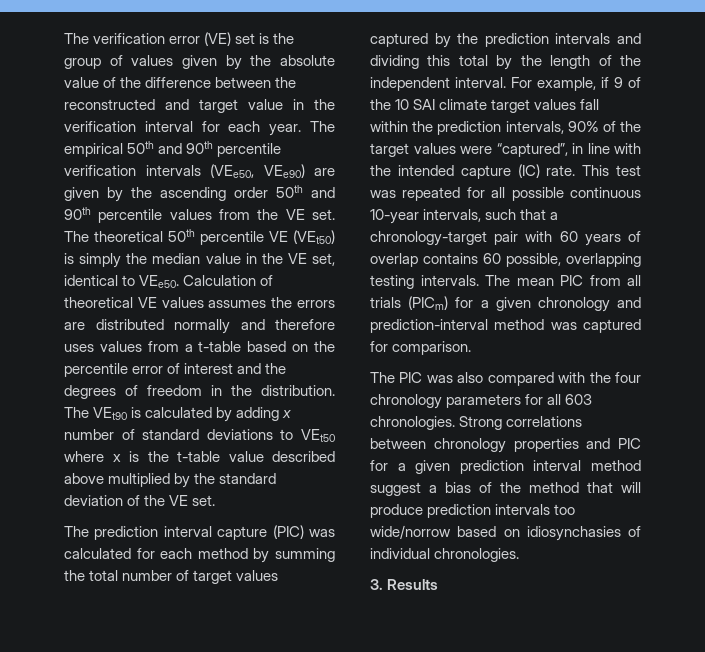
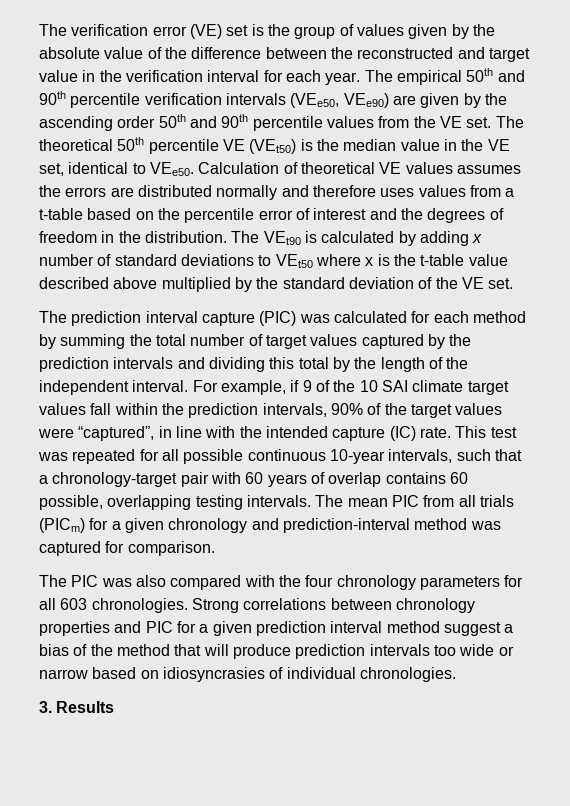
[79,253,122,268] simply -> (313, 145) none
[370,525,621,541] wide/norrow based on idiosynchasies -> [459,644,514,656] [39,667,265,682] wide or narrow based on idiosyncrasies

